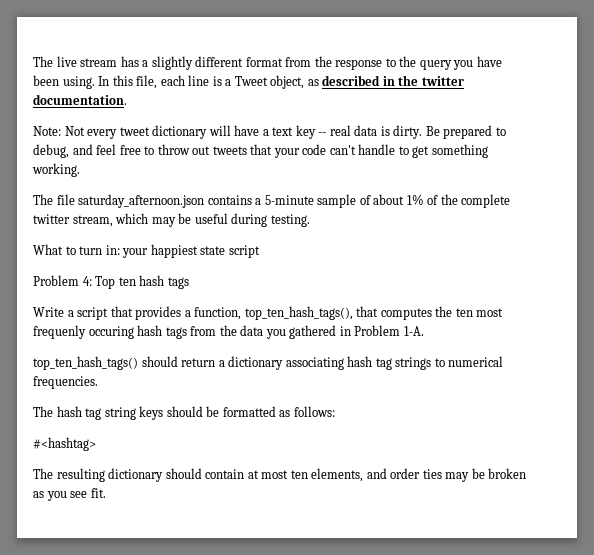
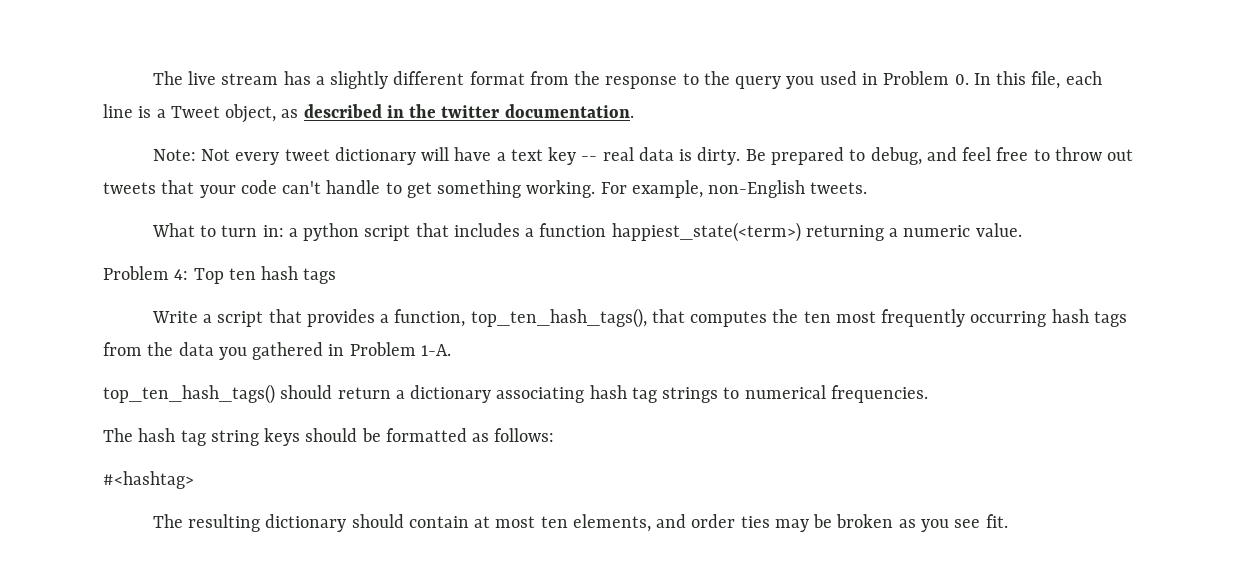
[476,56,502,67] [33,75,95,89] have been using. -> [819,71,969,85] used in Problem 0.
[33,194,511,208] [33,213,310,227] [33,244,260,258] // The file saturday_afternoon.json contains a 5-minute sample of about 1% of the complete twitter stream, which may be useful during testing. // What to turn in: your happiest state script -> [600,180,868,198] [151,222,1022,242] For example, non-English tweets. // What to turn in: a python script that includes a function happiest_state(<term>) returning a numeric value.
[33,325,134,339] frequenly occuring -> [881,309,1047,327] frequently occurring

